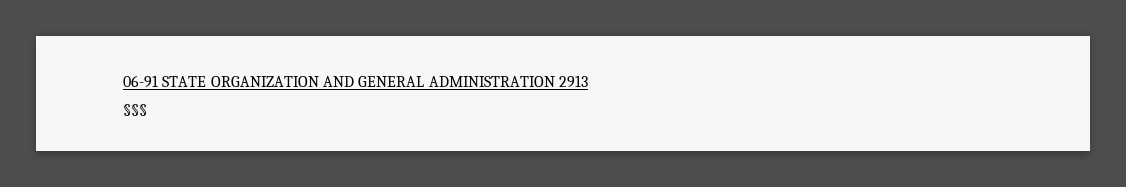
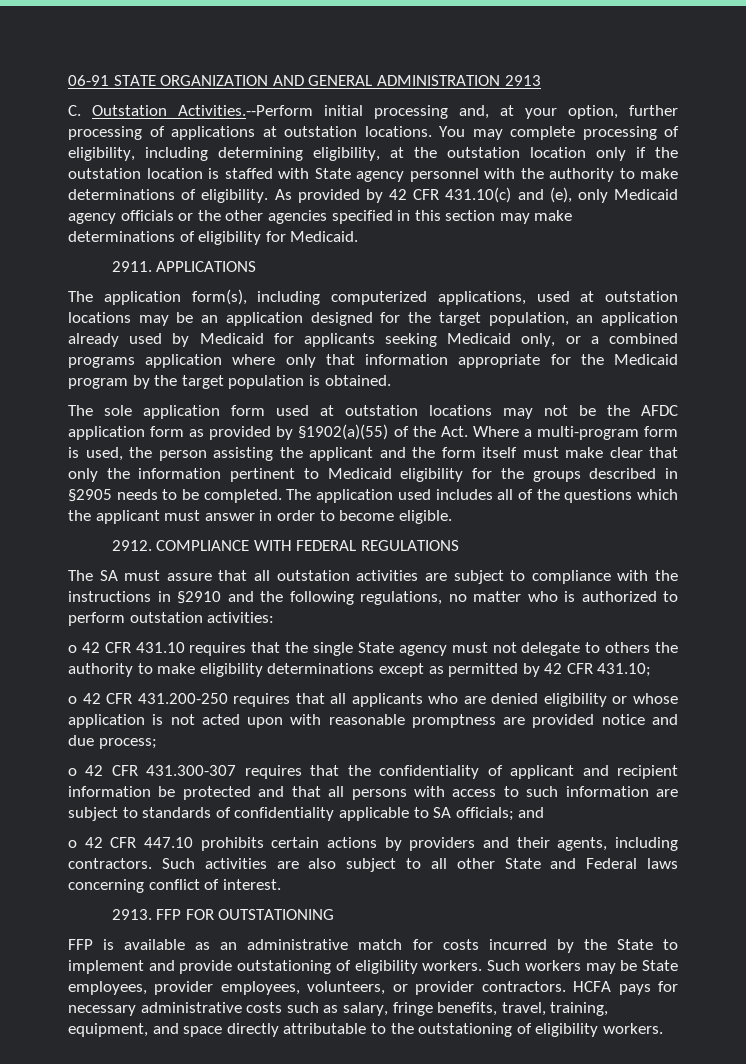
[123,104,147,116] §§§ -> [68,105,678,119] [68,126,679,140] [68,147,678,161] [68,168,678,182] [68,187,679,203] [68,210,573,224] [68,231,359,245] [111,261,257,272] [68,289,678,305] [68,312,679,326] [68,333,678,347] [68,354,678,368] [68,375,391,389] [68,405,678,419] [68,424,678,440] [68,447,678,461] [68,468,679,482] [68,489,678,503] [68,510,452,524] [111,540,459,551] [68,570,678,584] [68,591,678,605] [68,612,275,626] [68,642,679,656] [68,663,652,677] [68,693,678,707] [68,714,678,728] [68,735,157,749] [68,765,678,779] [68,786,679,800] [68,807,545,821] [68,837,679,851] [68,858,678,872] [68,879,281,893] [111,909,335,920] [68,939,679,953] [68,960,679,974] [68,981,678,995] [68,1002,609,1016] [68,1023,663,1037] C. Outstation Activities.--Perform initial processing and, at your option, further processing of applications at outstation locations. You may complete processing of eligibility, including determining eligibility, at the outstation location only if the outstation location is staffed with State agency personnel with the authority to make determinations of eligibility. As provided by 42 CFR 431.10(c) and (e), only Medicaid agency officials or the other agencies specified in this section may make determinations of eligibility for Medicaid. // 2911. APPLICATIONS // The application form(s), including computerized applications, used at outstation locations may be an application designed for the target population, an application already used by Medicaid for applicants seeking Medicaid only, or a combined programs application where only that information appropriate for the Medicaid program by the target population is obtained. // The sole application form used at outstation locations may not be the AFDC application form as provided by §1902(a)(55) of the Act. Where a multi-program form is used, the person assisting the applicant and the form itself must make clear that only the information pertinent to Medicaid eligibility for the groups described in §2905 needs to be completed. The application used includes all of the questions which the applicant must answer in order to become eligible. // 2912. COMPLIANCE WITH FEDERAL REGULATIONS // The SA must assure that all outstation activities are subject to compliance with the instructions in §2910 and the following regulations, no matter who is authorized to perform outstation activities: // o 42 CFR 431.10 requires that the single State agency must not delegate to others the authority to make eligibility determinations except as permitted by 42 CFR 431.10; // o 42 CFR 431.200-250 requires that all applicants who are denied eligibility or whose application is not acted upon with reasonable promptness are provided notice and due process; // o 42 CFR 431.300-307 requires that the confidentiality of applicant and recipient information be protected and that all persons with access to such information are subject to standards of confidentiality applicable to SA officials; and // o 42 CFR 447.10 prohibits certain actions by providers and their agents, including contractors. Such activities are also subject to all other State and Federal laws concerning conflict of interest. // 2913. FFP FOR OUTSTATIONING // FFP is available as an administrative match for costs incurred by the State to implement and provide outstationing of eligibility workers. Such workers may be State employees, provider employees, volunteers, or provider contractors. HCFA pays for necessary administrative costs such as salary, fringe benefits, travel, training, equipment, and space directly attributable to the outstationing of eligibility workers.

